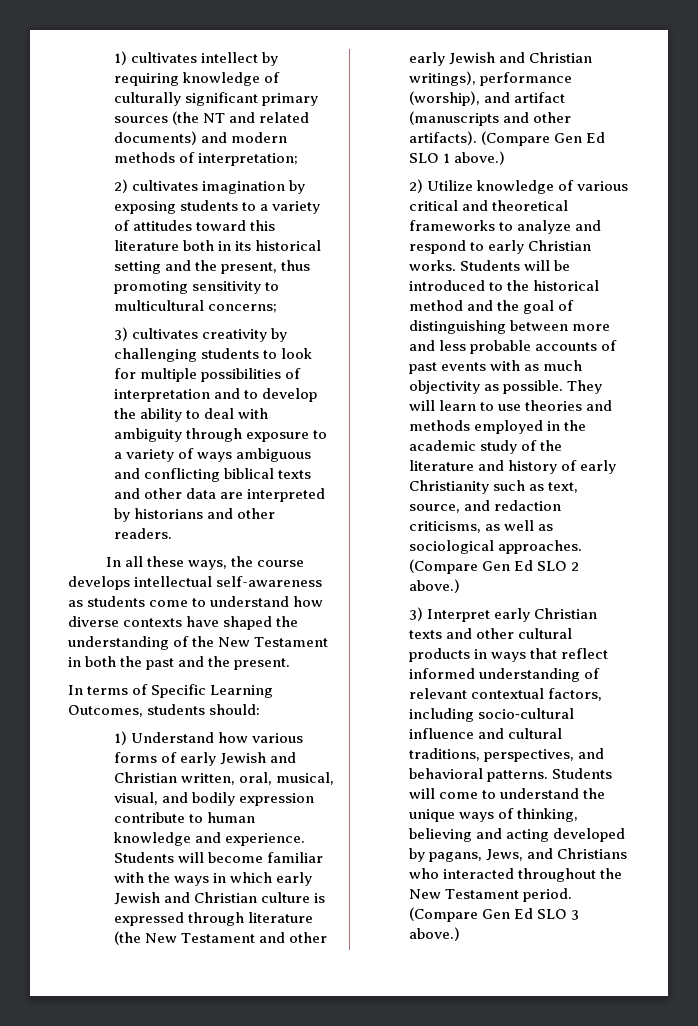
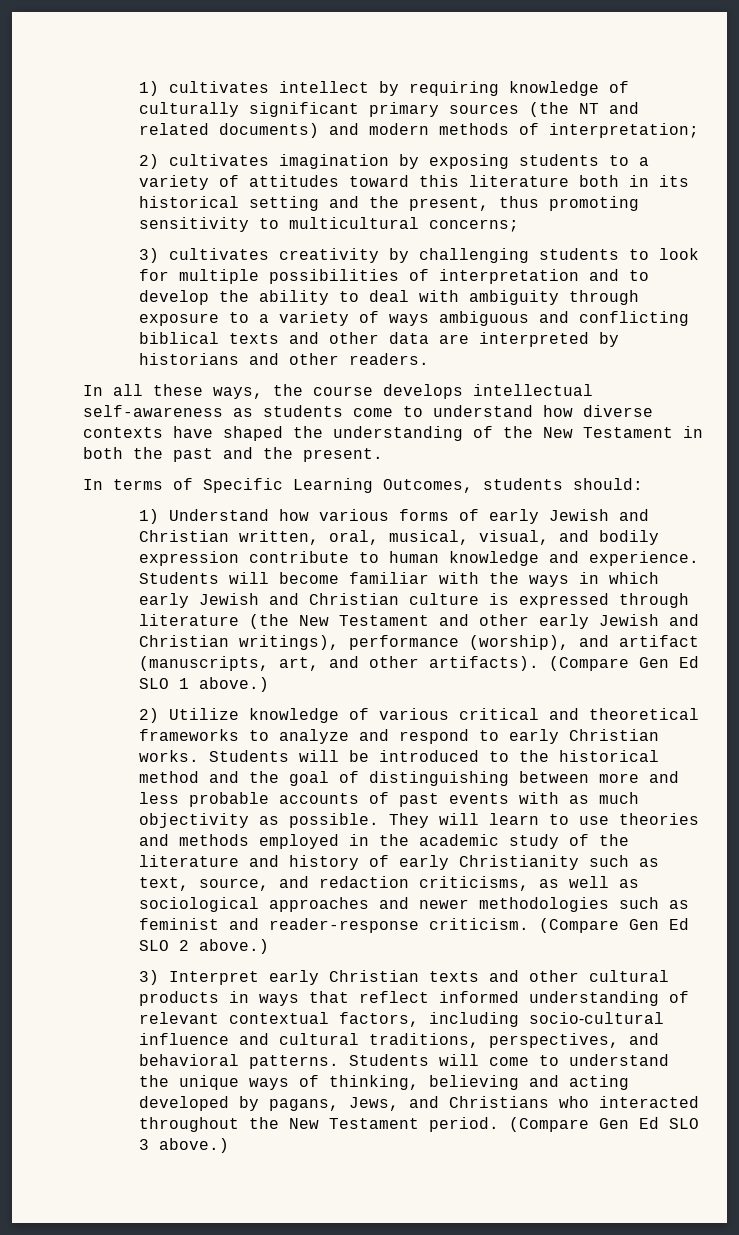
[409,111,500,126] (manuscripts -> [139,656,320,671] (manuscripts, art,
[498,540,583,554] approaches. -> [269,897,690,912] [139,918,530,933] approaches and newer methodologies such as feminist and reader-response criticism.

